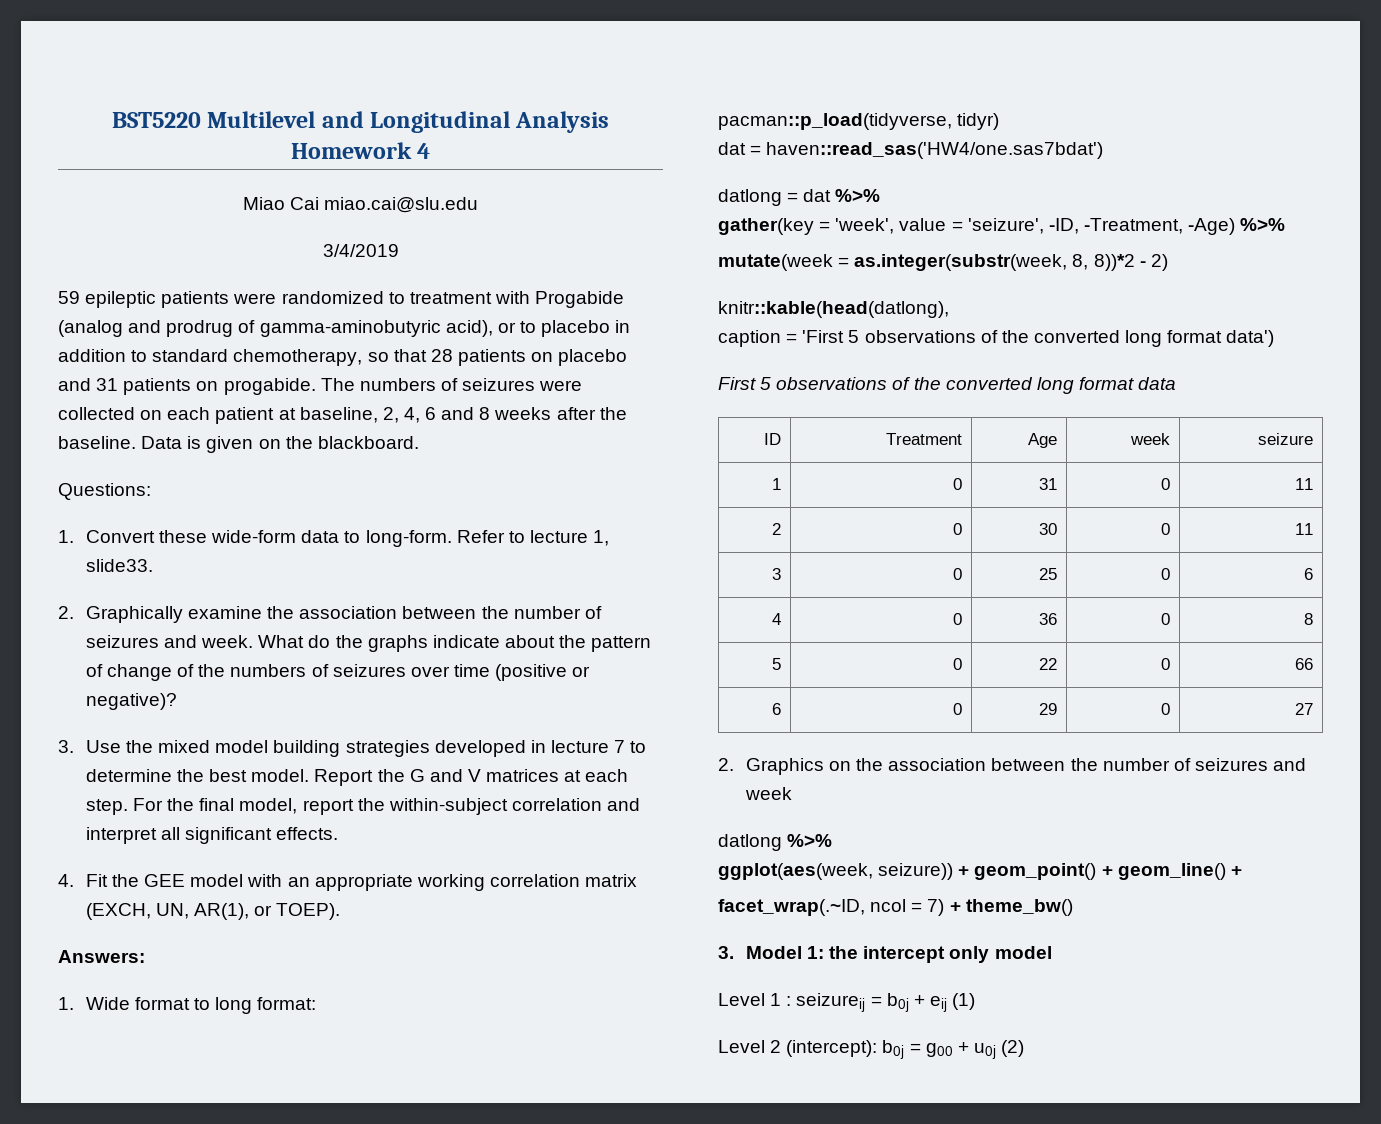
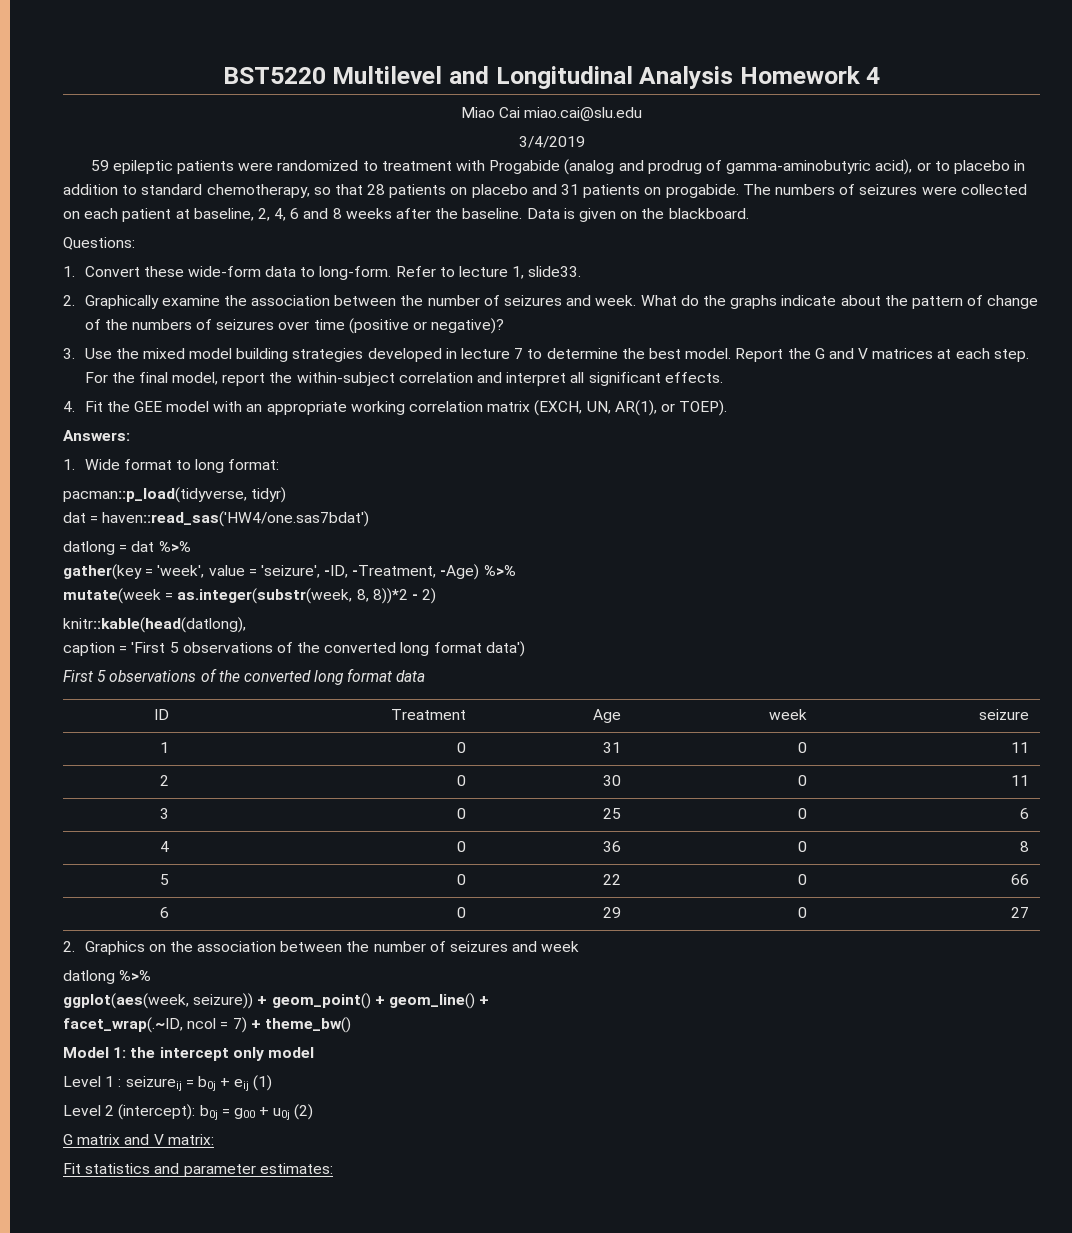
[718,946,734,959] 3. -> (351, 1025) none
(1025, 1048) none -> [63,1134,214,1145] [63,1163,333,1177] // G matrix and V matrix: // Fit statistics and parameter estimates:

